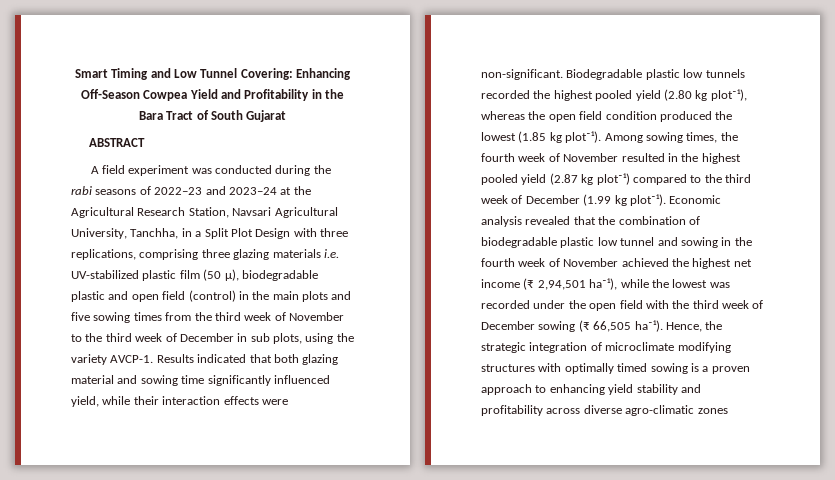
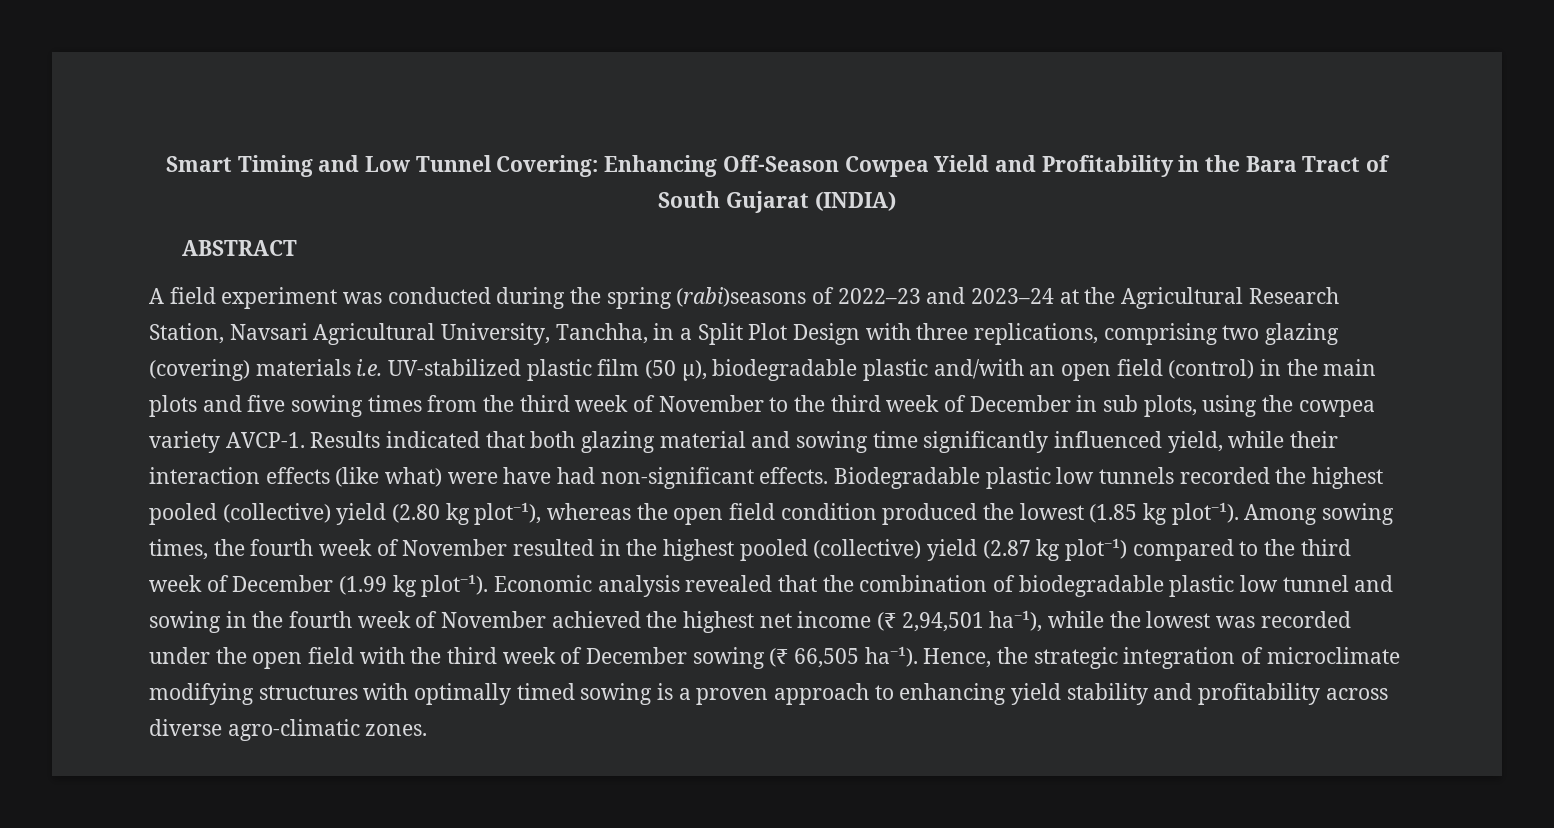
(287, 116) none -> [814,191,896,211] (INDIA)
[71,186,137,195] rabi seasons -> [606,287,807,309] spring (rabi)seasons
[201,249,270,260] three glazing -> [1222,323,1340,345] [149,359,250,381] two glazing (covering)
[108,291,129,300] and -> [933,359,1056,379] and/with an
(354, 337) none -> [1298,400,1375,417] cowpea
[261,399,288,405] [481,69,563,80] were non-significant. -> [335,467,829,489] (like what) were have had non-significant effects.
(633, 95) none -> [222,503,331,523] (collective)
(518, 179) none -> [813,539,922,559] (collective)
[697,408,728,414] zones -> [365,724,428,736] zones.

